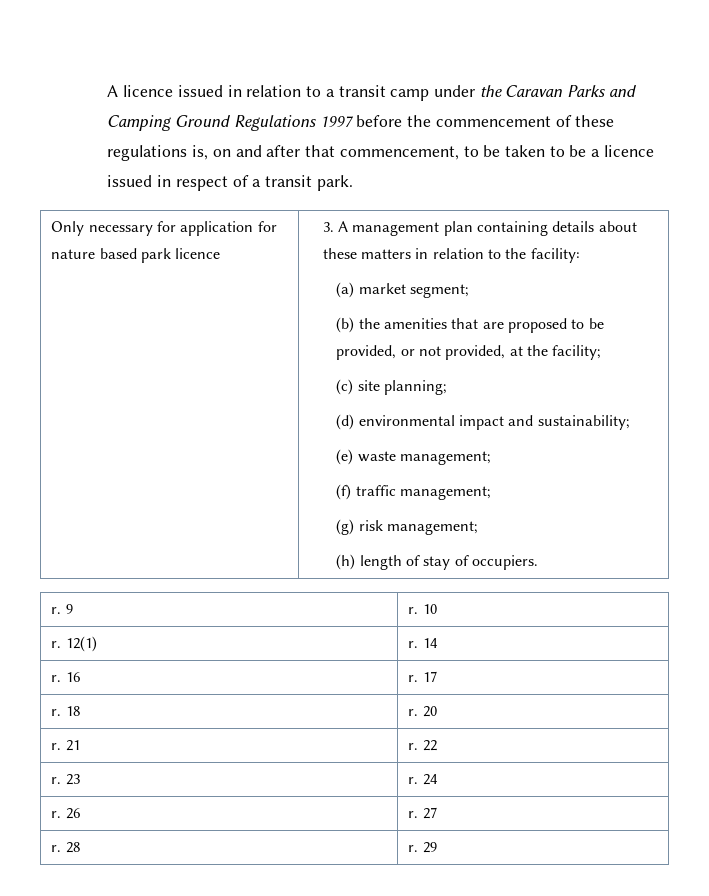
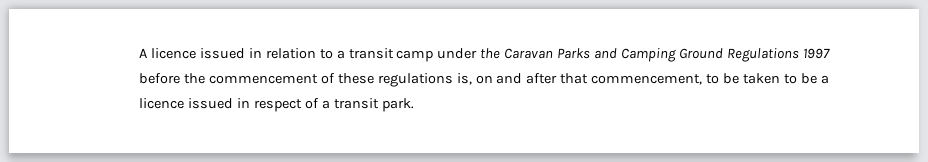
[51,221,277,236] [51,248,221,263] [322,221,637,236] [322,248,580,263] [336,282,469,298] [336,317,604,333] [336,345,602,360] [336,379,447,395] [336,414,630,430] [336,449,491,465] [336,484,491,500] [336,519,478,535] [336,554,538,570] [51,604,73,614] [408,604,437,614] [51,636,97,652] [408,638,438,648] [51,672,80,682] [408,671,437,682] [51,706,80,716] [408,706,437,717] [51,740,80,751] [408,740,437,751] [51,774,80,785] [408,774,438,785] [51,808,80,819] [408,807,437,819] [51,842,80,853] [408,842,437,853] // Only necessary for application for nature based park licence | 3. A management plan containing details about these matters in relation to the facility: // (a) market segment; // (b) the amenities that are proposed to be provided, or not provided, at the facility; // (c) site planning; // (d) environmental impact and sustainability; // (e) waste management; // (f) traffic management; // (g) risk management; // (h) length of stay of occupiers. // r. 9 | r. 10 // r. 12(1) | r. 14 // r. 16 | r. 17 // r. 18 | r. 20 // r. 21 | r. 22 // r. 23 | r. 24 // r. 26 | r. 27 // r. 28 | r. 29 -> (414, 105) none

